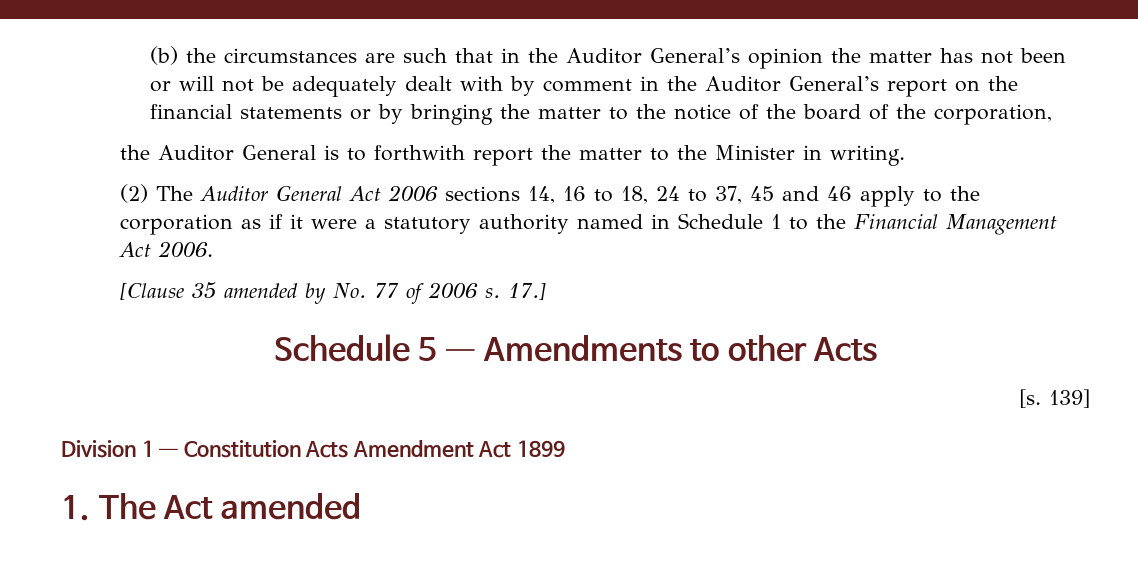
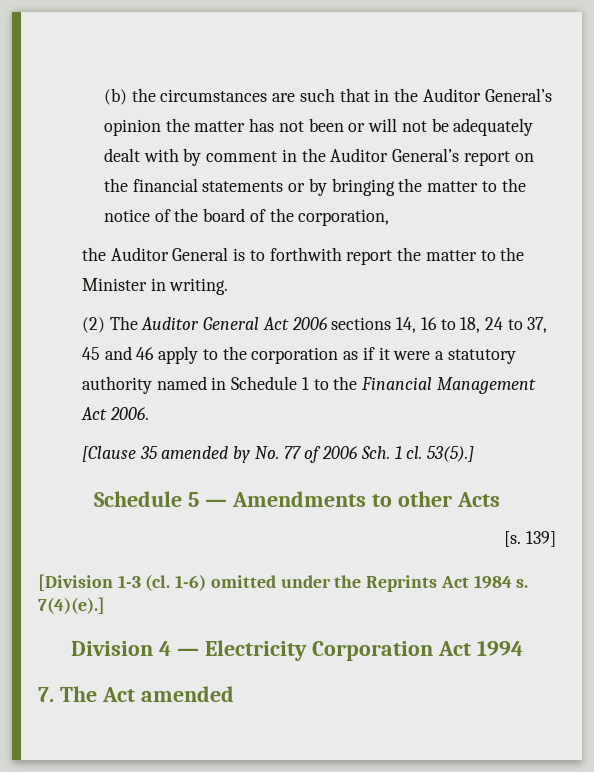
[485,282,547,300] s. 17.] -> [360,446,474,462] Sch. 1 cl. 53(5).]
[61,440,565,458] [61,495,90,521] Division 1 — Constitution Acts Amendment Act 1899 // 1. -> [38,574,529,592] [38,597,105,614] [71,640,523,661] [38,687,54,702] [Division 1-3 (cl. 1-6) omitted under the Reprints Act 1984 s. 7(4)(e).] // Division 4 — Electricity Corporation Act 1994 // 7.

